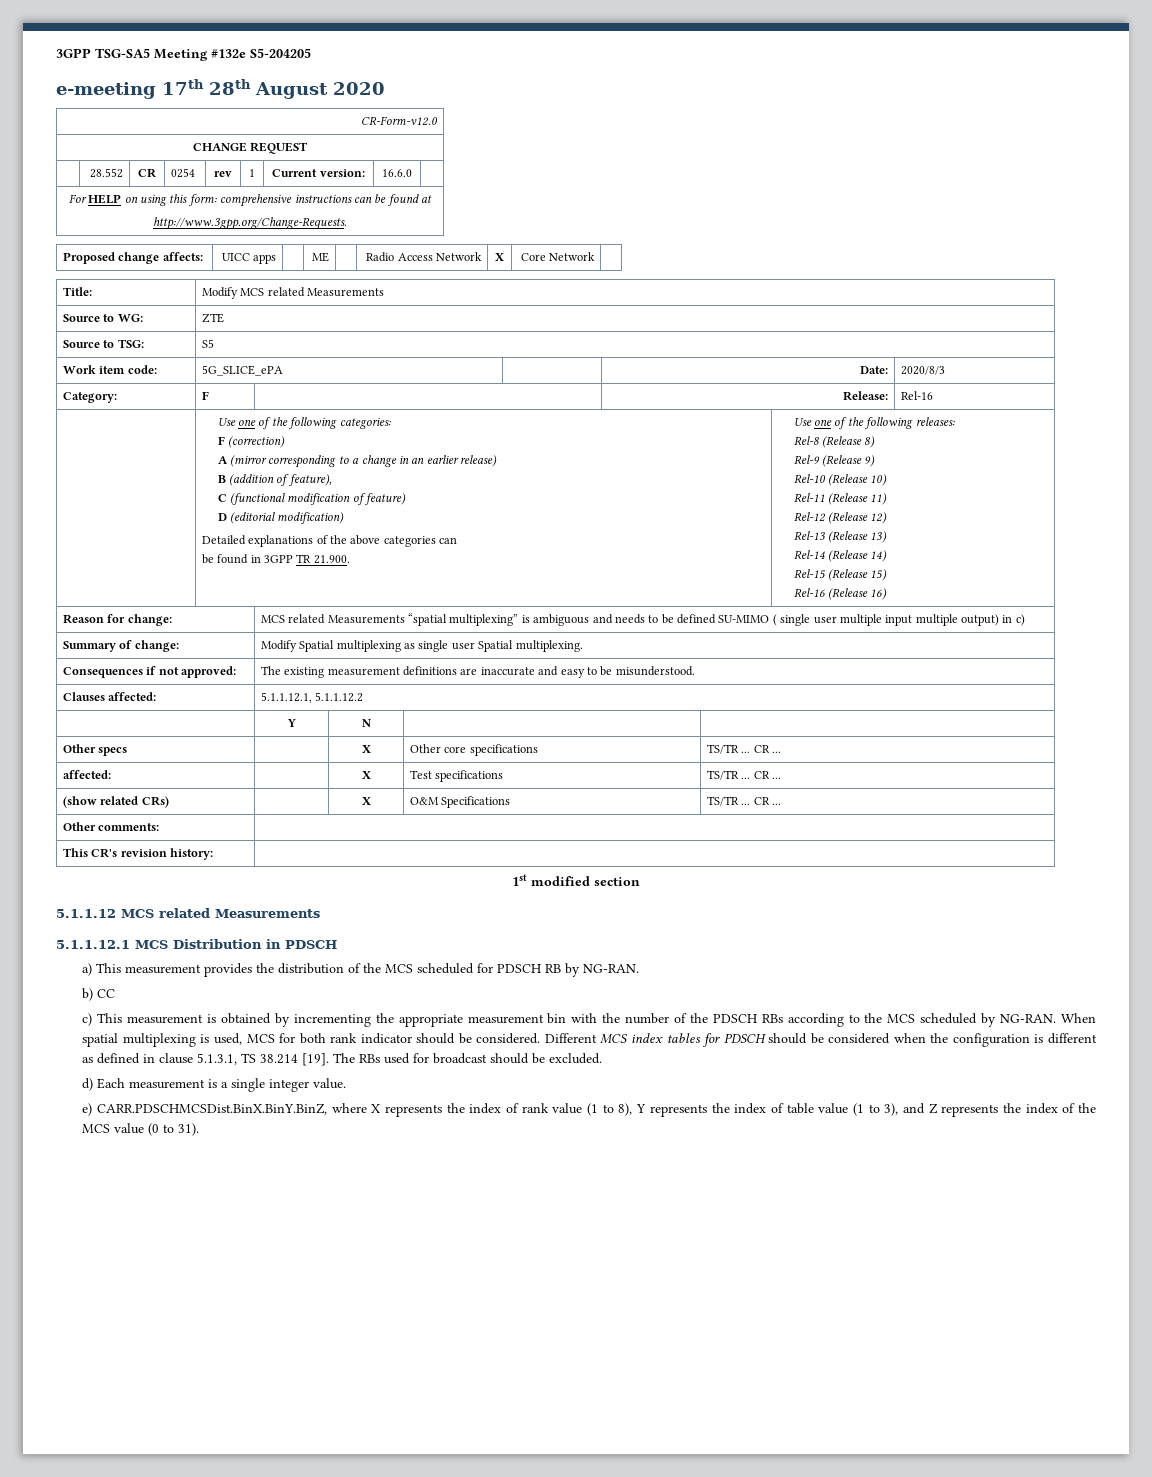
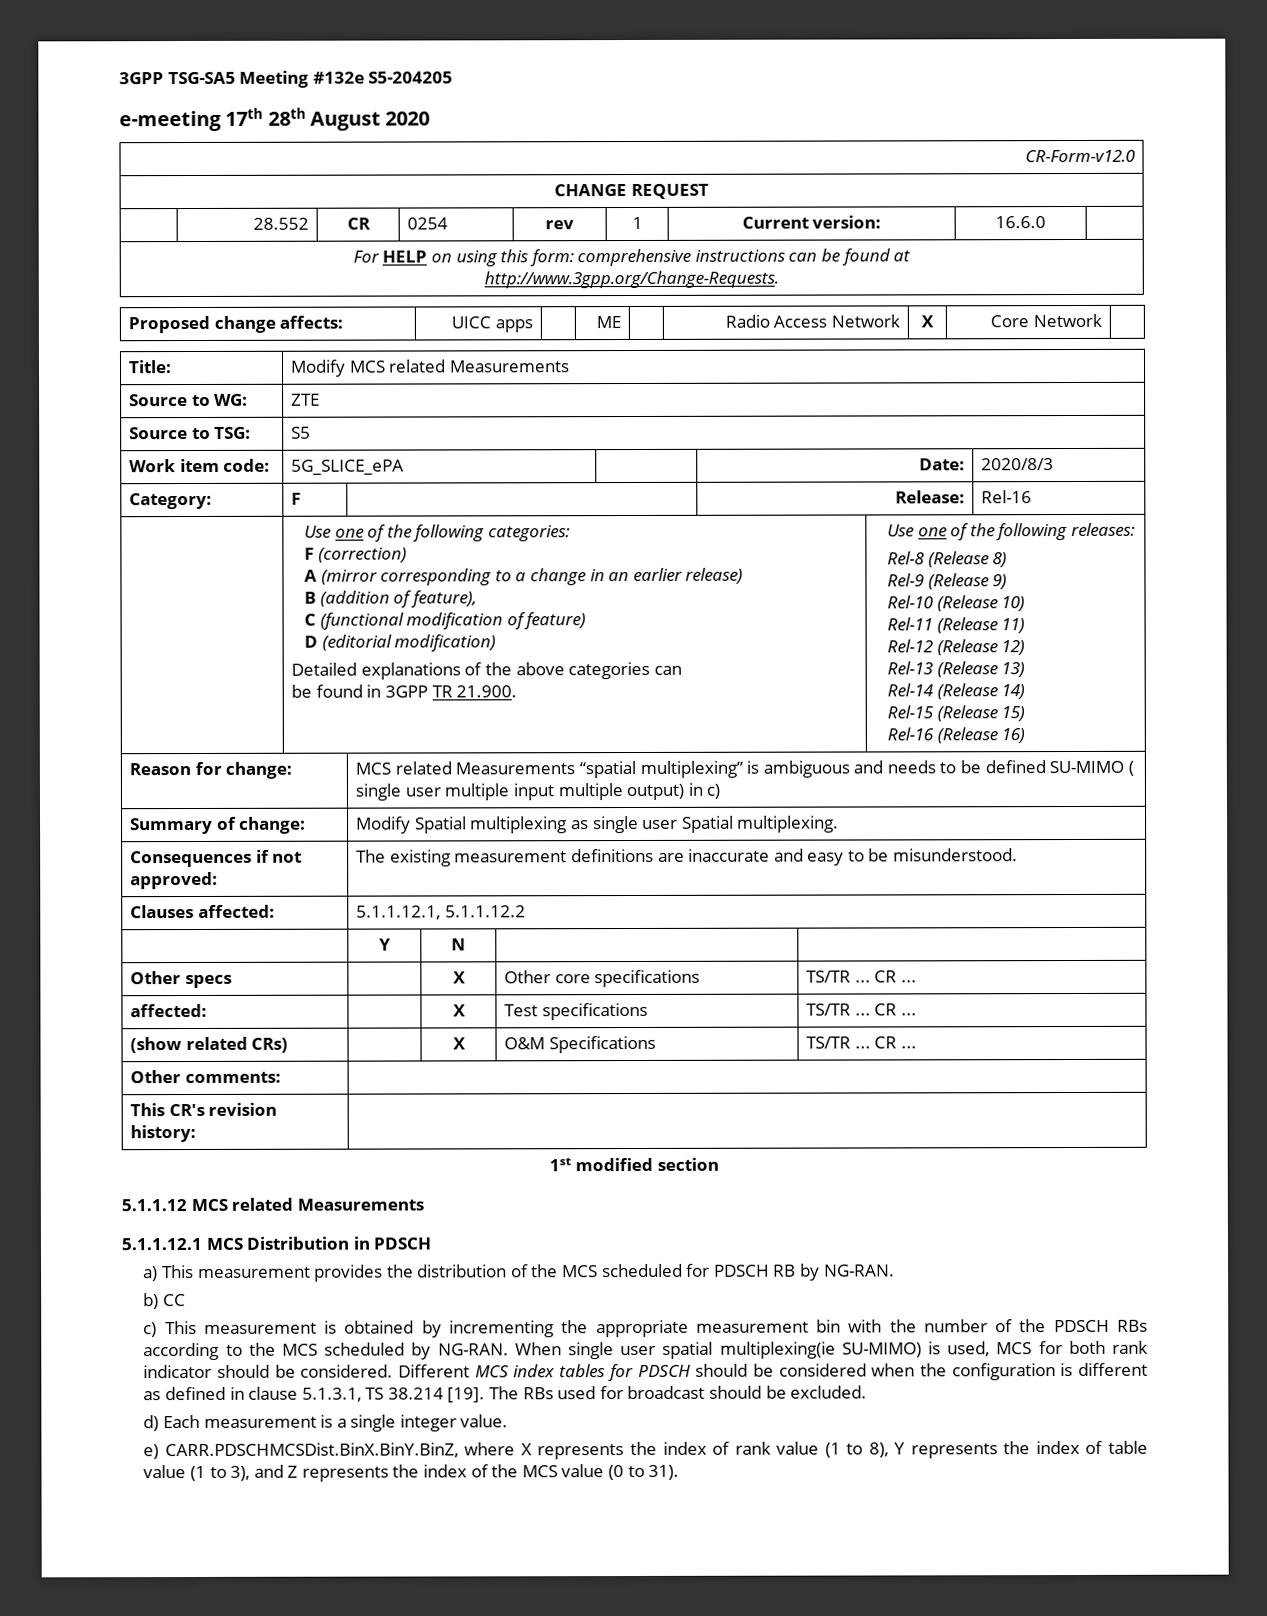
[82,1033,196,1047] spatial multiplexing -> [567,1341,922,1360] single user spatial multiplexing(ie SU-MIMO)

